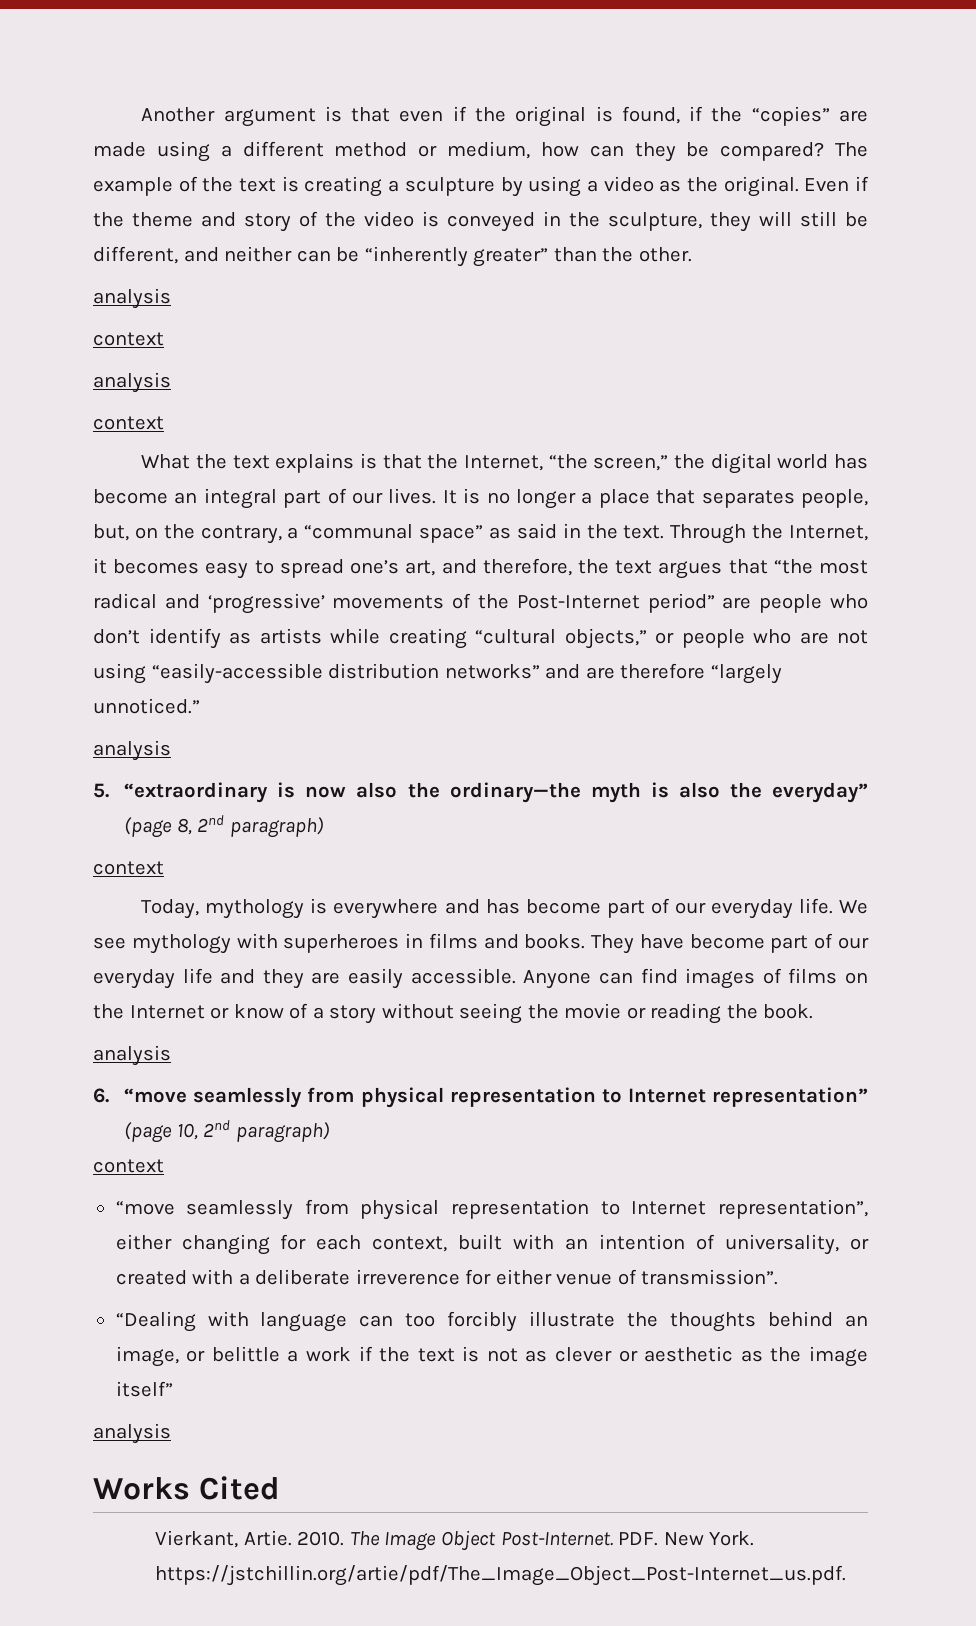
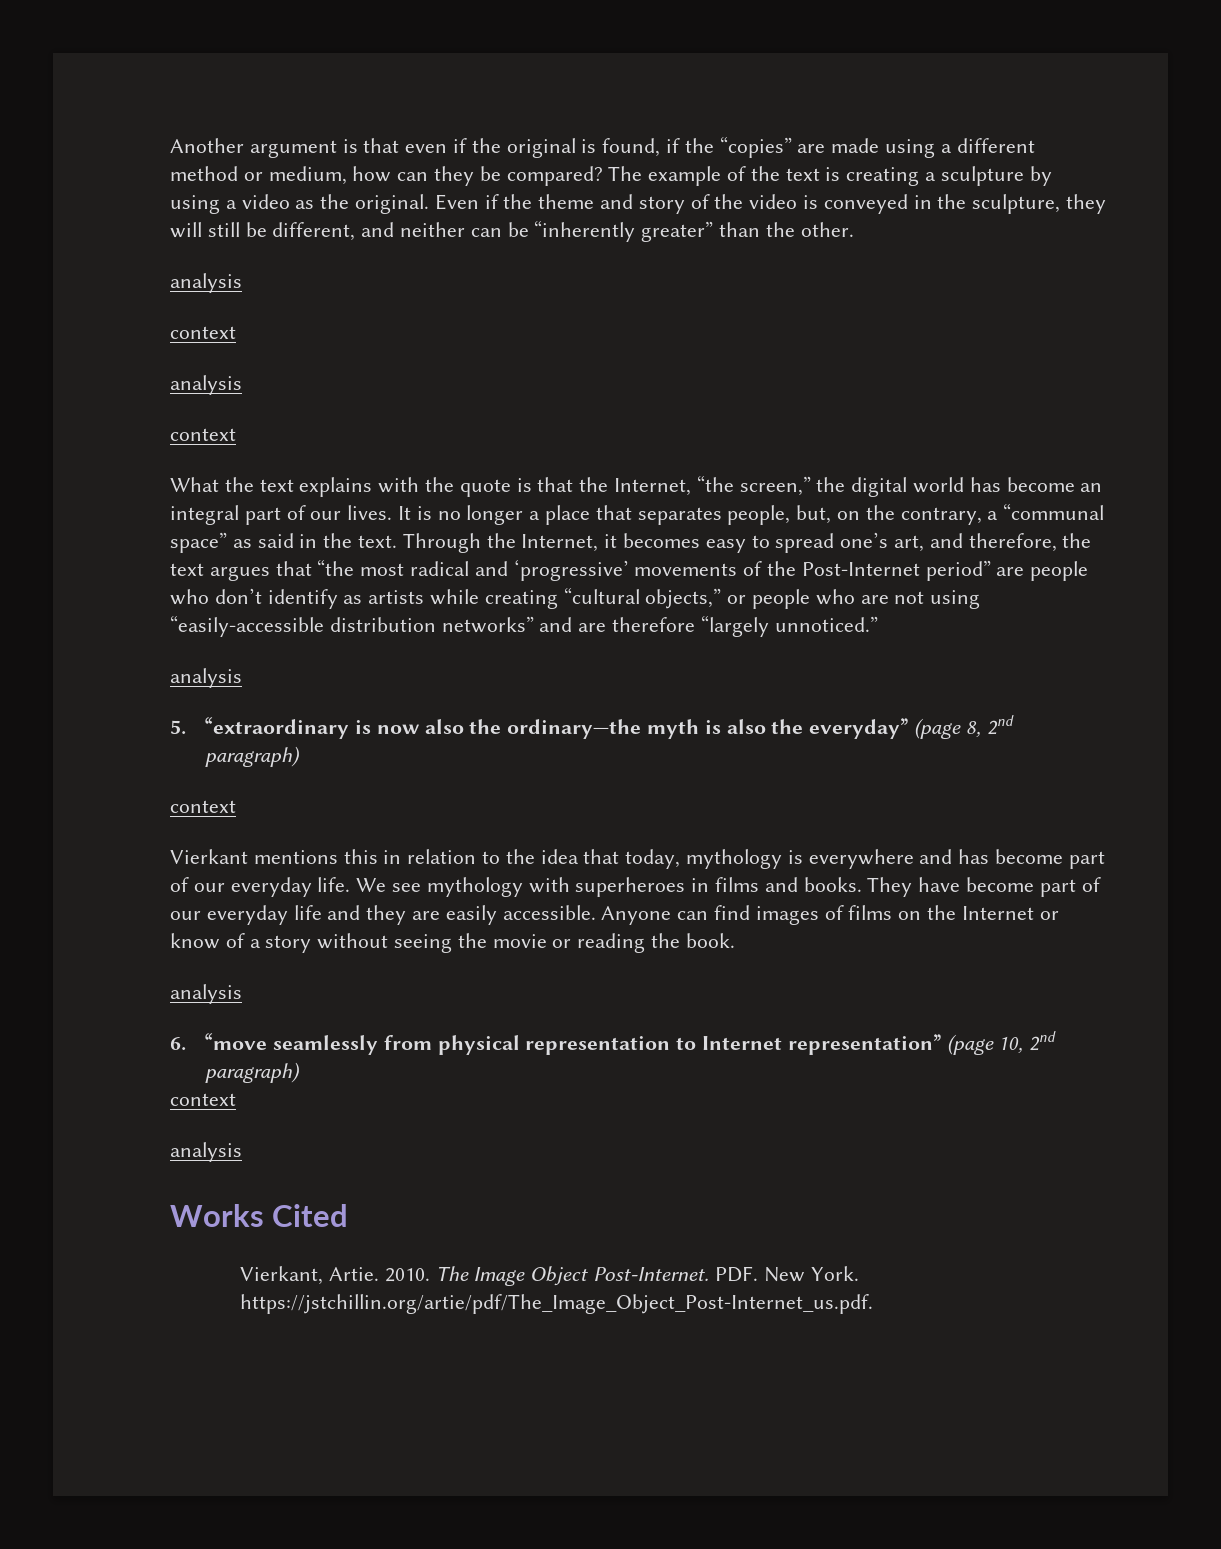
(355, 463) none -> [378,477,511,497] with the quote
[141,899,200,919] Today, -> [170,849,681,869] Vierkant mentions this in relation to the idea that today,
[115,1199,868,1220] [115,1234,870,1255] [115,1269,779,1285] [115,1311,869,1332] [115,1346,869,1367] [115,1381,173,1397] // “move seamlessly from physical representation to Internet representation”, either changing for each context, built with an intention of universality, or created with a deliberate irreverence for either venue of transmission”. // “Dealing with language can too forcibly illustrate the thoughts behind an image, or belittle a work if the text is not as clever or aesthetic as the image itself” -> (236, 1099) none

